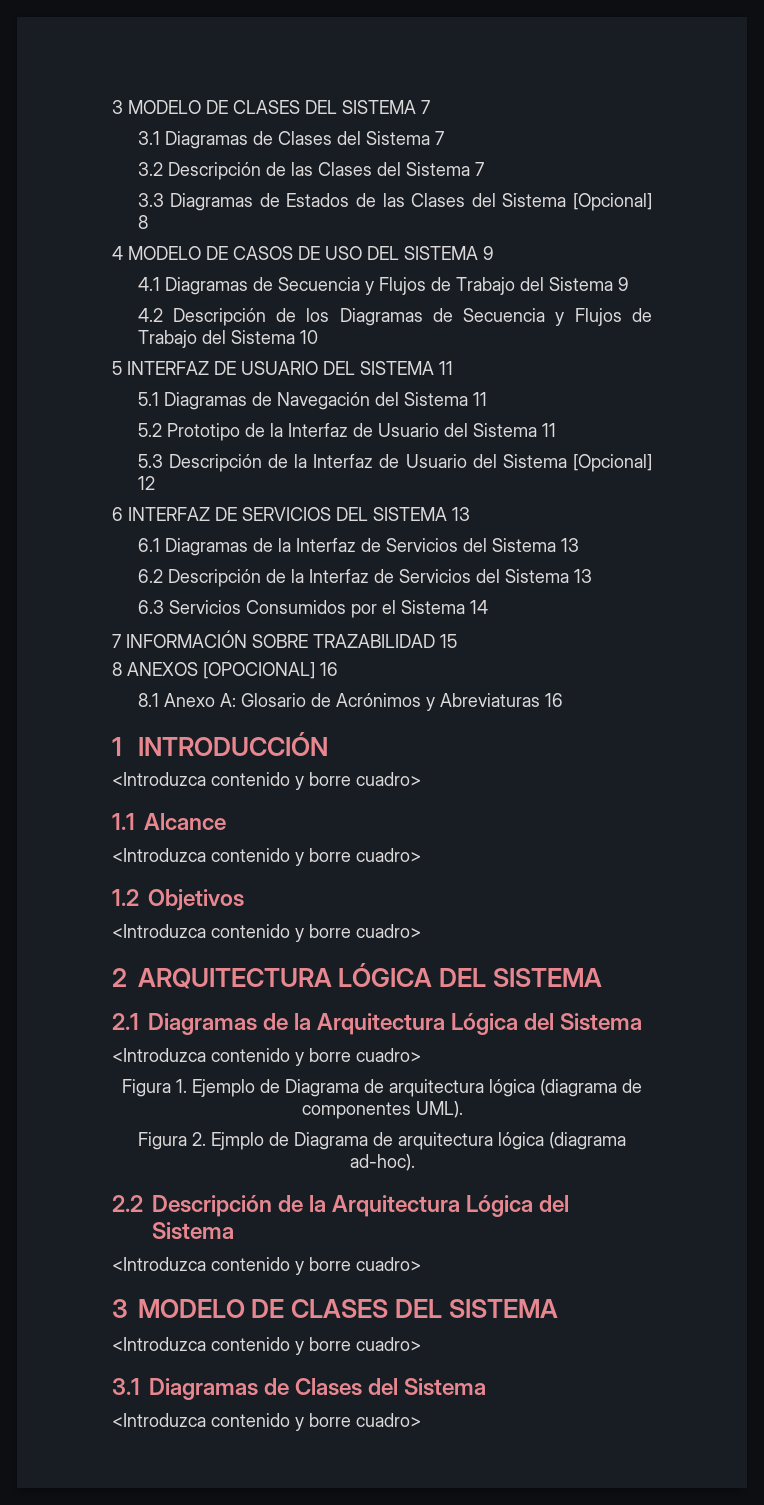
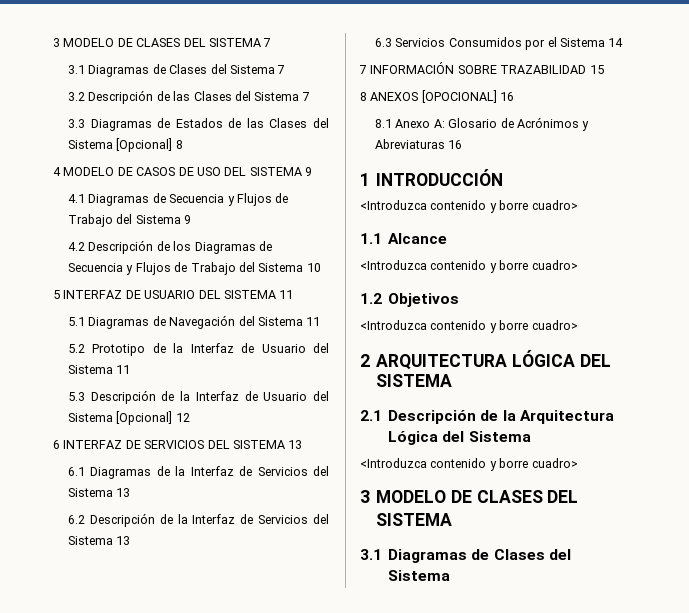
[148,1013,643,1035] [112,1048,421,1066] [122,1079,642,1097] [301,1101,463,1119] [138,1132,626,1150] [349,1154,415,1171] [112,1195,143,1212] Diagramas de la Arquitectura Lógica del Sistema // <Introduzca contenido y borre cuadro> // Figura 1. Ejemplo de Diagrama de arquitectura lógica (diagrama de componentes UML). // Figura 2. Ejmplo de Diagrama de arquitectura lógica (diagrama ad-hoc). // 2.2 -> (382, 415) none
[112,1337,421,1355] [112,1378,487,1400] [112,1413,421,1431] // <Introduzca contenido y borre cuadro> // 3.1 Diagramas de Clases del Sistema // <Introduzca contenido y borre cuadro> -> [360,549,571,563] [388,570,451,581] // 3.1 Diagramas de Clases del Sistema

